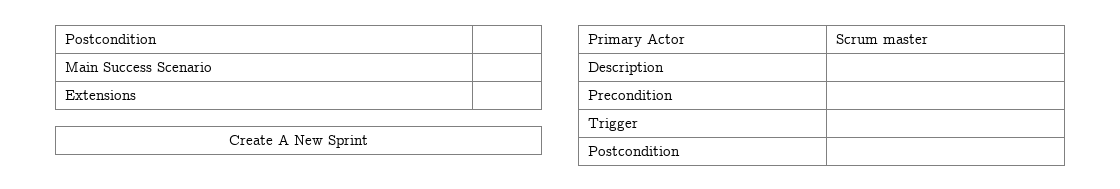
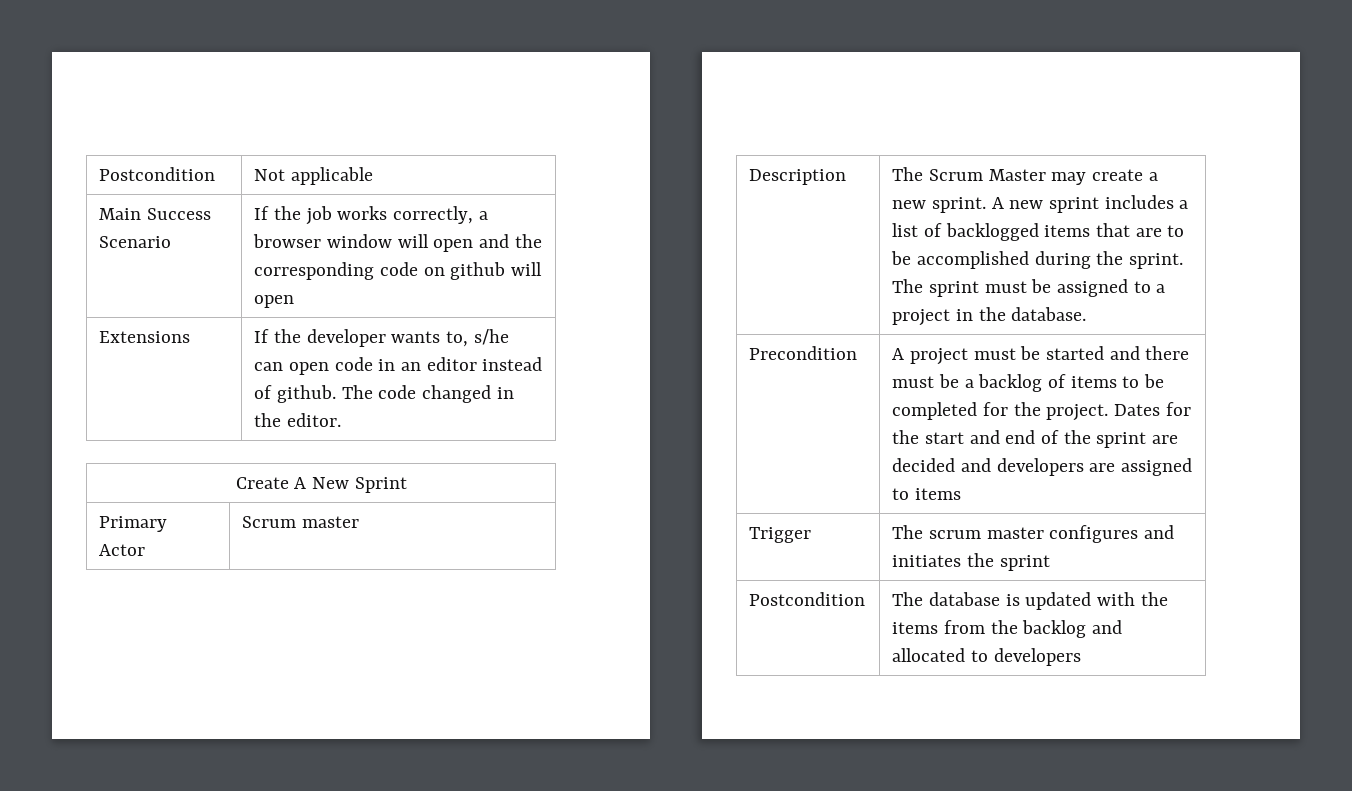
[65,34,158,44] Postcondition | -> [99,167,216,181] [254,167,373,185] Postcondition | Not applicable
[65,90,137,100] // Extensions | -> [254,206,488,225] [253,234,542,252] [254,262,542,280] [254,295,295,308] [99,331,191,343] [254,329,509,347] [254,357,543,375] [254,385,514,403] [254,413,341,427] If the job works correctly, a browser window will open and the corresponding code on github will open // Extensions | If the developer wants to, s/he can open code in an editor instead of github. The code changed in the editor.
[588,90,674,100] [588,118,639,131] [588,146,681,156] // Precondition | // Trigger | // Postcondition | -> [892,167,1158,185] [892,195,1189,213] [892,223,1185,241] [891,251,1183,269] [892,279,1166,297] [892,307,1087,326] [749,346,858,360] [892,346,1190,365] [892,374,1165,392] [892,402,1191,421] [892,430,1179,448] [892,458,1192,476] [892,488,961,500] [749,527,812,543] [892,525,1174,543] [892,553,1050,571] [749,592,866,606] [892,592,1168,610] [892,620,1122,638] [892,648,1081,666] The Scrum Master may create a new sprint. A new sprint includes a list of backlogged items that are to be accomplished during the sprint. The sprint must be assigned to a project in the database. // Precondition | A project must be started and there must be a backlog of items to be completed for the project. Dates for the start and end of the sprint are decided and developers are assigned to items // Trigger | The scrum master configures and initiates the sprint // Postcondition | The database is updated with the items from the backlog and allocated to developers

